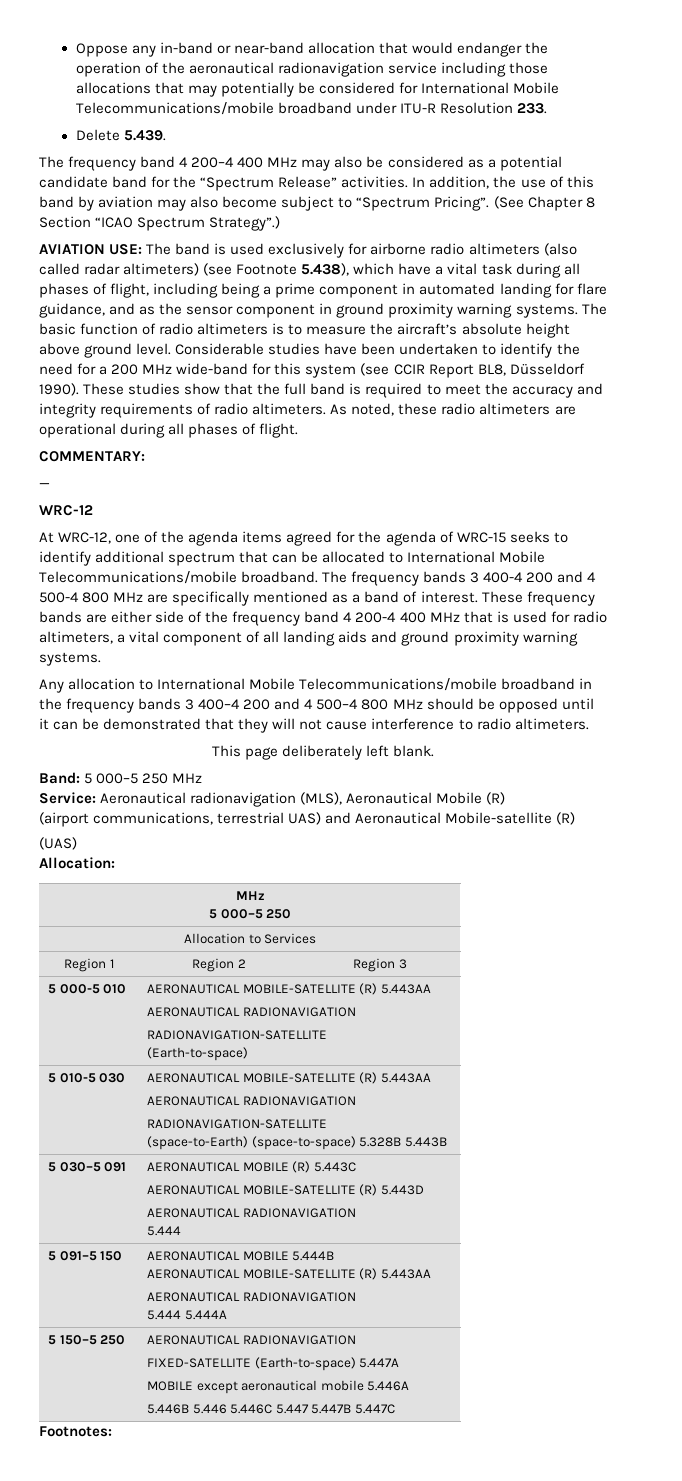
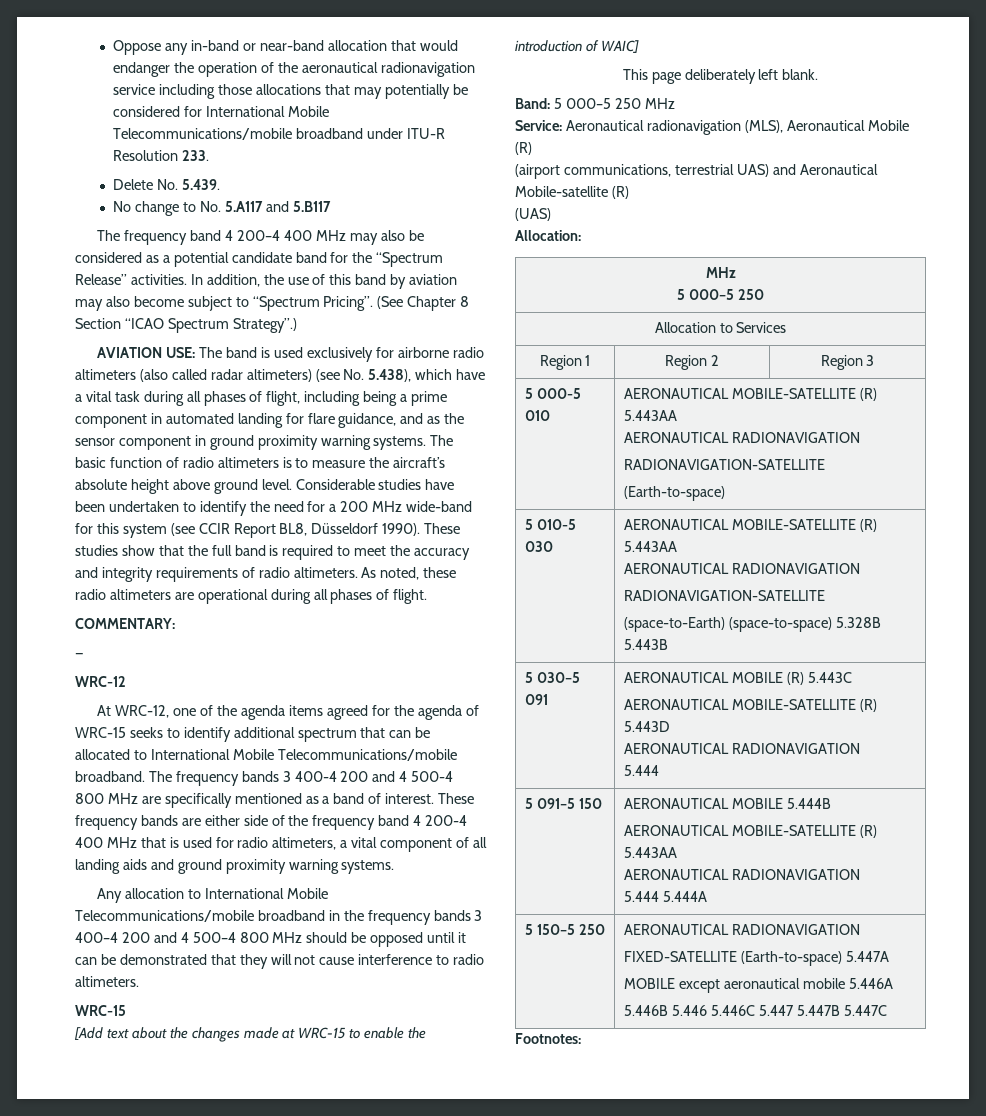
(120, 135) none -> [157,179,179,190] No.
(167, 135) none -> [113,201,331,216] // No change to No. 5.A117 and 5.B117
[236,264,298,275] Footnote -> [343,369,365,380] No.
(589, 724) none -> [75,1005,126,1016] [74,1027,427,1042] [515,40,639,53] // WRC-15 // [Add text about the changes made at WRC-15 to enable the introduction of WAIC]

